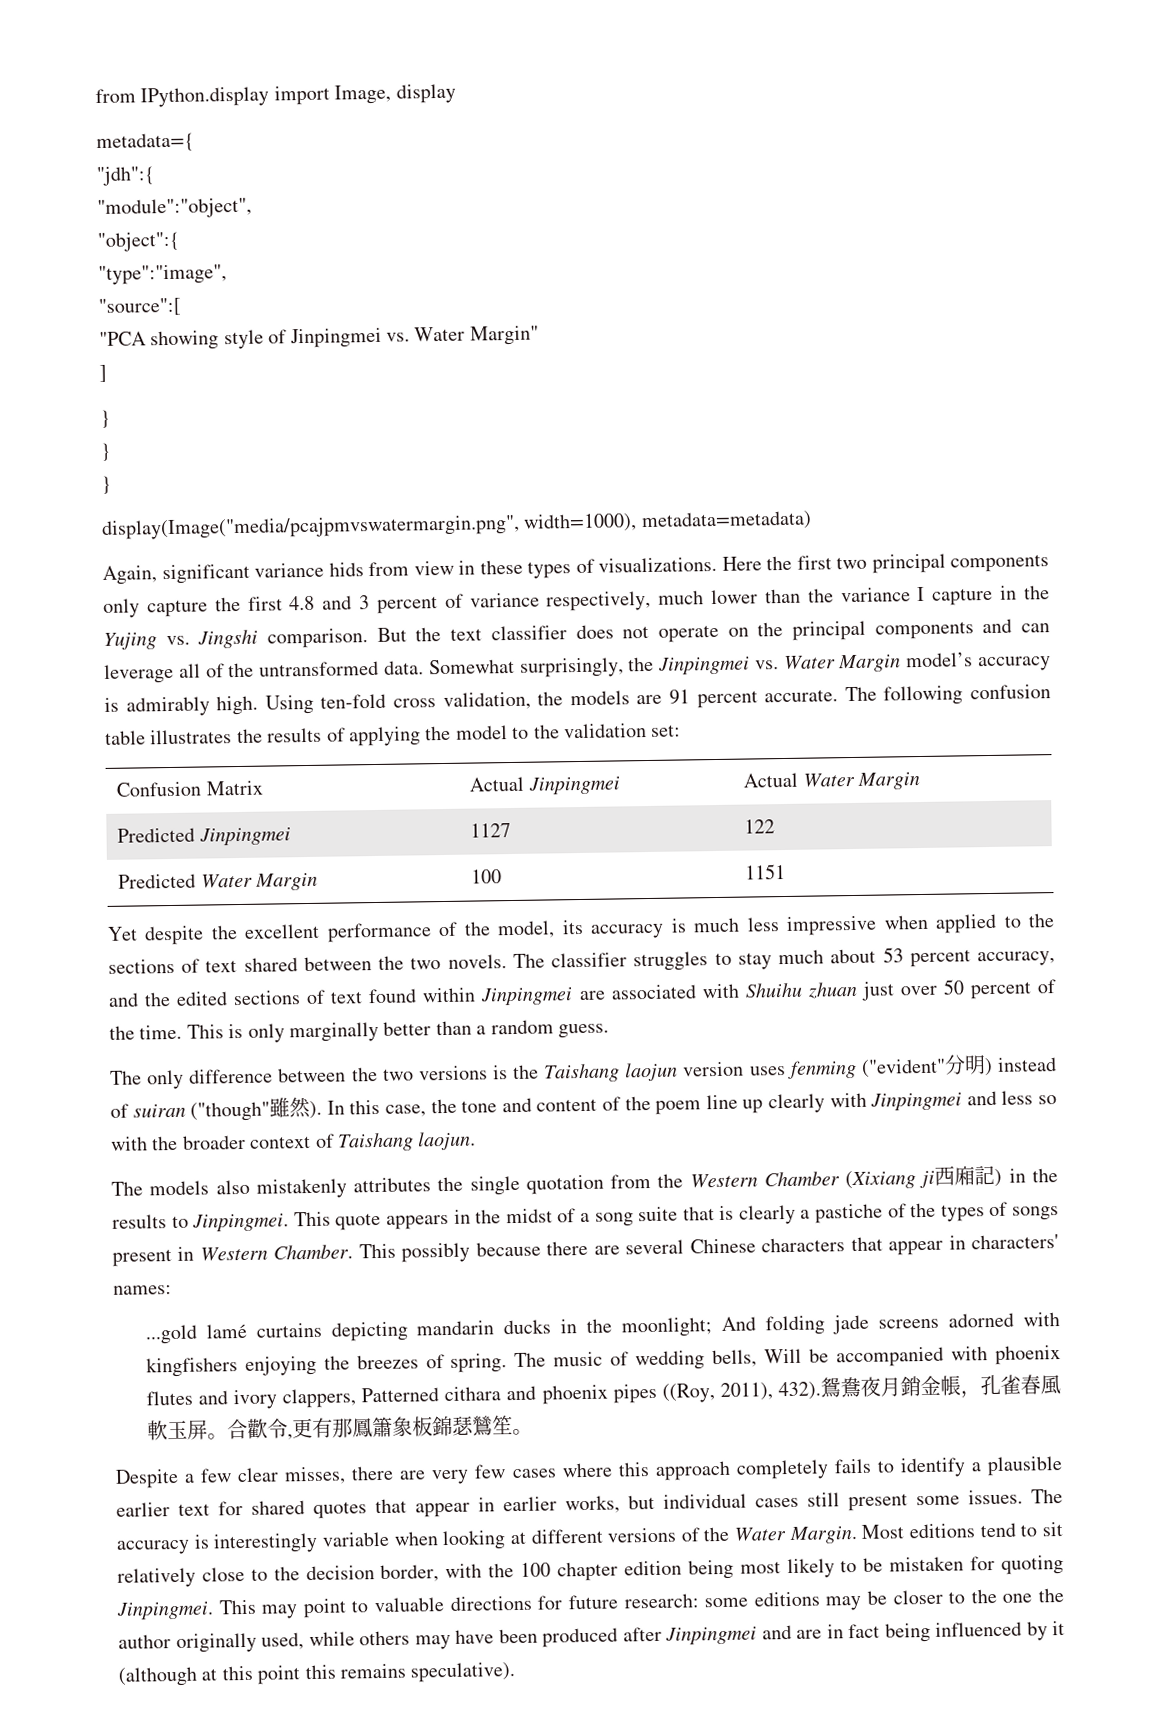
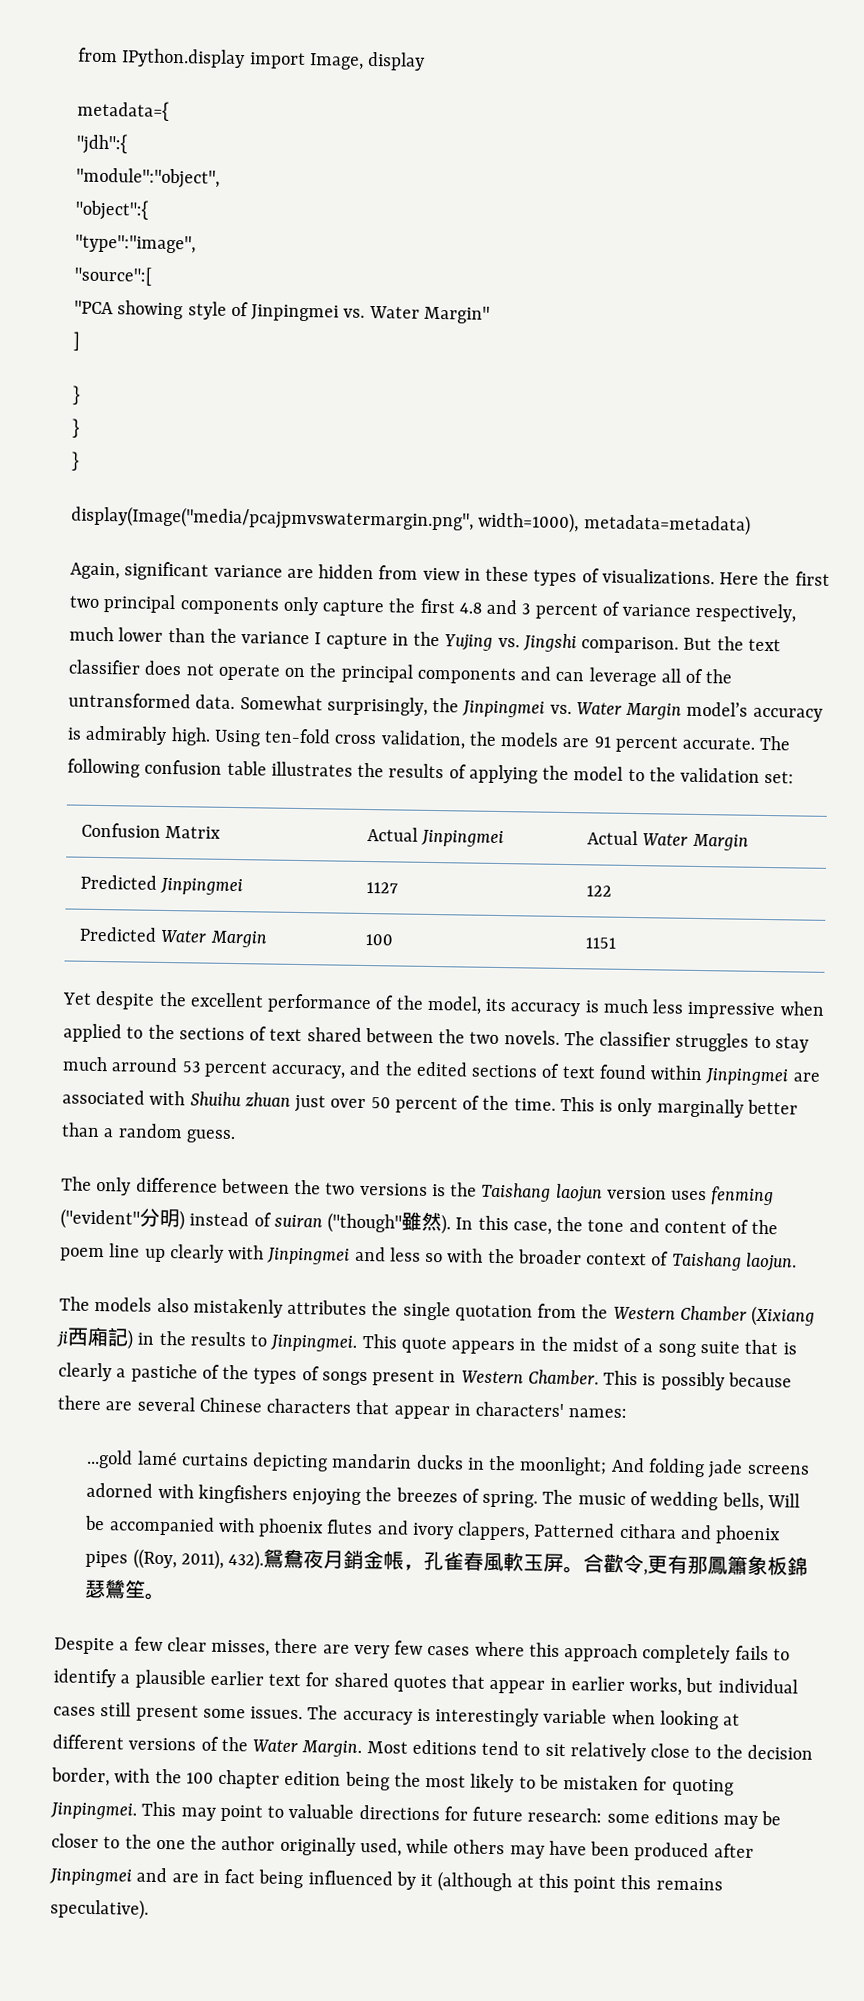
[328,562,364,577] hids -> [286,564,375,580] are hidden
[830,948,877,964] about -> [111,1057,179,1073] arround
(396, 1251) none -> [642,1373,657,1386] is
(734, 1569) none -> [393,1772,421,1787] the

